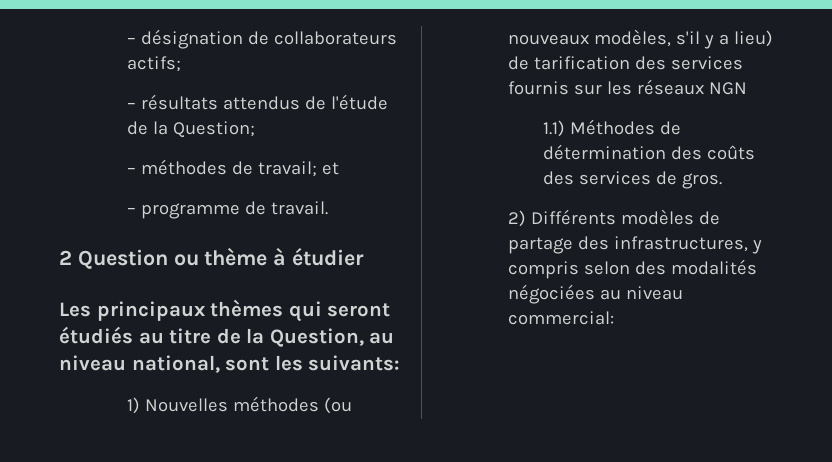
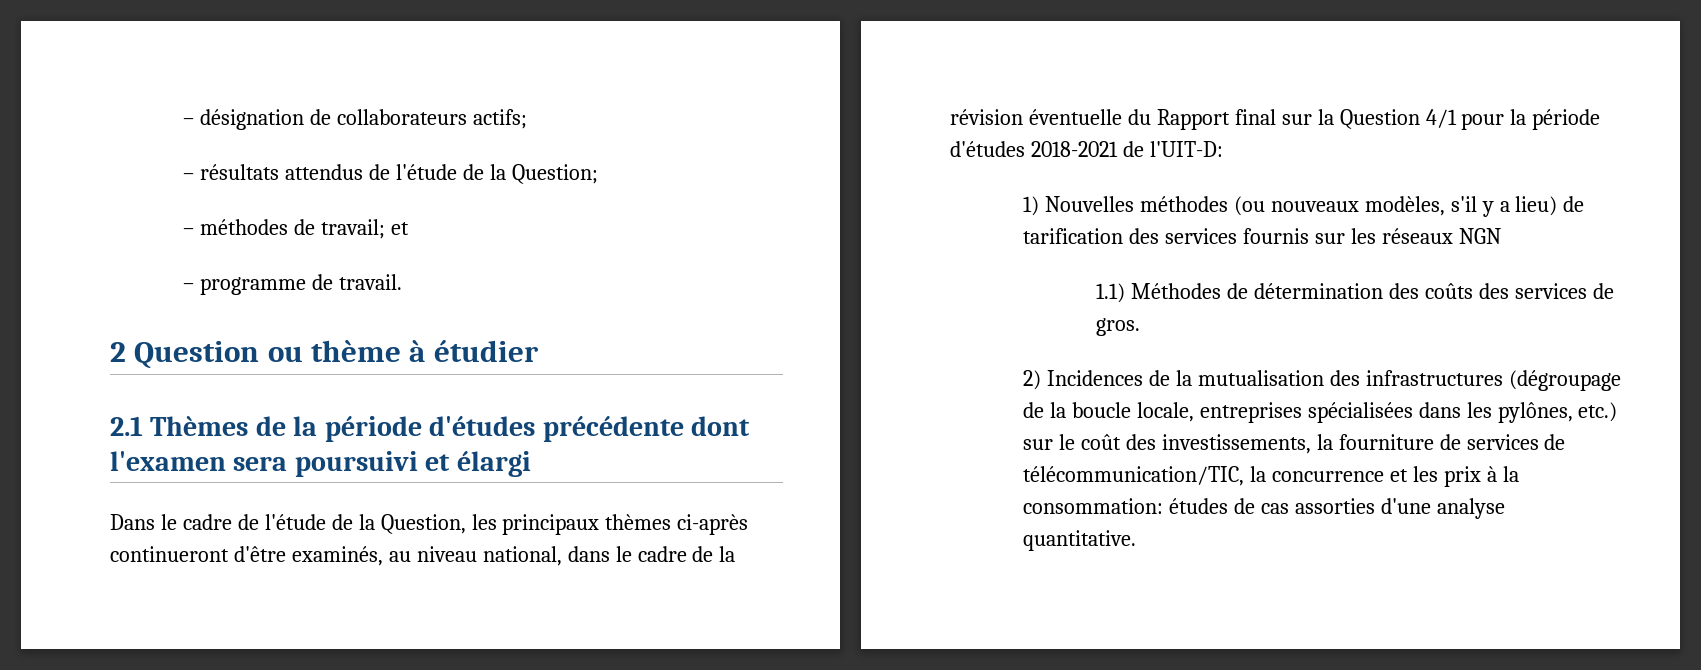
[59,299,391,322] [59,326,395,347] [59,355,401,373] Les principaux thèmes qui seront étudiés au titre de la Question, au niveau national, sont les suivants: -> [110,416,750,442] [110,451,531,477] [110,514,749,535] [110,546,736,566] [950,109,1601,130] [950,141,1223,157] 2.1 Thèmes de la période d'études précédente dont l'examen sera poursuivi et élargi // Dans le cadre de l'étude de la Question, les principaux thèmes ci-après continueront d'être examinés, au niveau national, dans le cadre de la révision éventuelle du Rapport final sur la Question 4/1 pour la période d'études 2018-2021 de l'UIT-D:
[531,209,721,225] [508,236,763,254] [508,259,758,279] [508,284,684,304] [508,311,615,325] Différents modèles de partage des infrastructures, y compris selon des modalités négociées au niveau commercial: -> [1046,370,1621,391] [1023,402,1618,423] [1023,434,1566,454] [1023,466,1519,487] [1023,498,1505,519] [1023,530,1137,551] Incidences de la mutualisation des infrastructures (dégroupage de la boucle locale, entreprises spécialisées dans les pylônes, etc.) sur le coût des investissements, la fourniture de services de télécommunication/TIC, la concurrence et les prix à la consommation: études de cas assorties d'une analyse quantitative.

